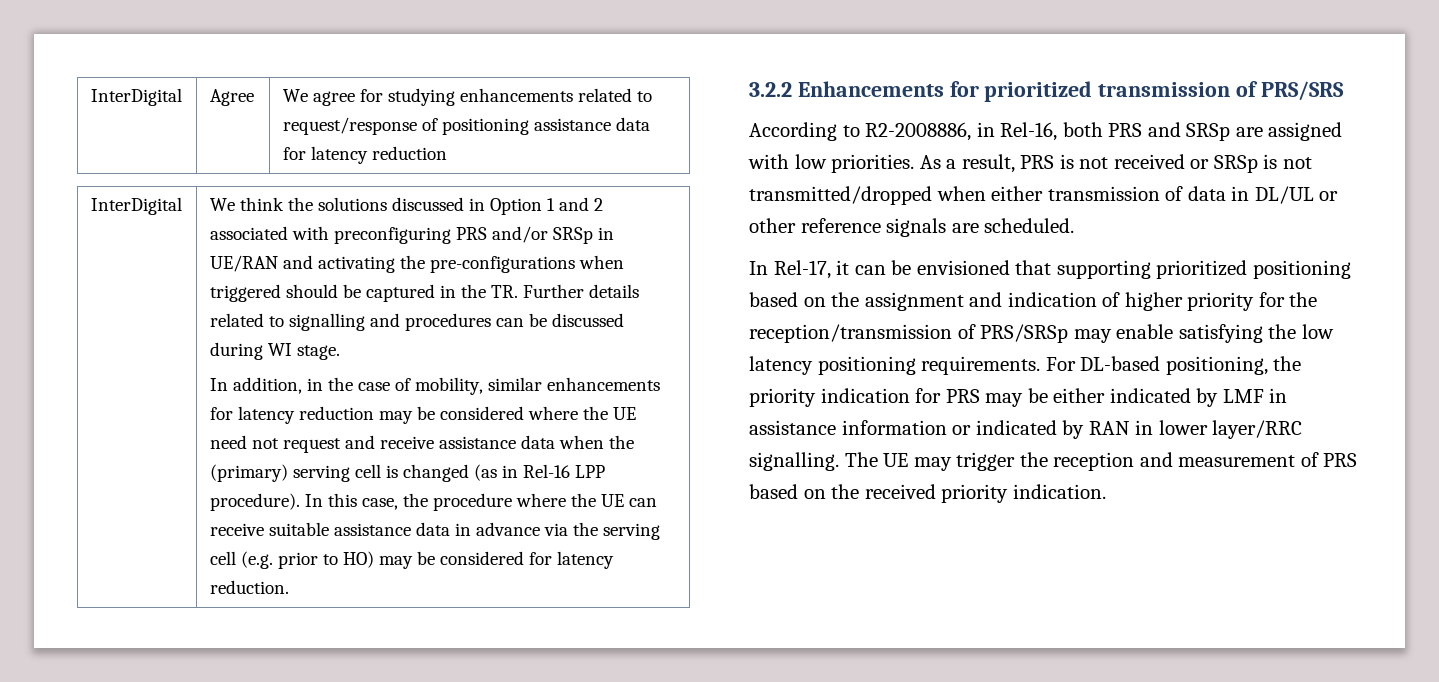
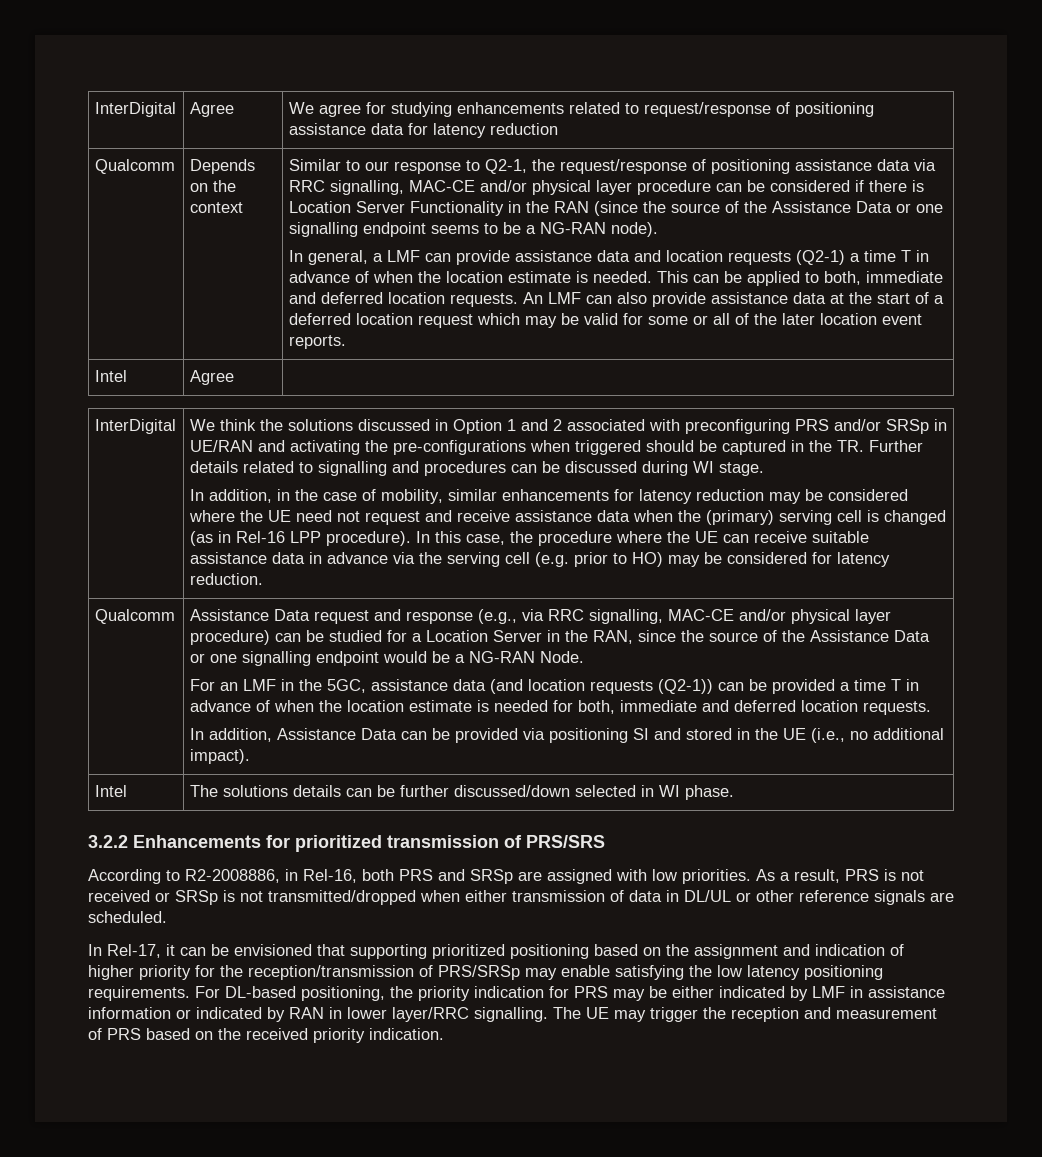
(447, 153) none -> [94,159,175,174] [189,159,255,174] [189,180,236,192] [189,202,243,213] [288,159,936,174] [288,180,924,195] [288,201,943,216] [288,222,658,237] [288,250,929,265] [288,271,943,286] [288,292,944,307] [288,313,922,328] [288,335,346,349] [94,370,127,382] [189,370,234,385] // Qualcomm | Depends on the context | Similar to our response to Q2-1, the request/response of positioning assistance data via RRC signalling, MAC-CE and/or physical layer procedure can be considered if there is Location Server Functionality in the RAN (since the source of the Assistance Data or one signalling endpoint seems to be a NG-RAN node). // In general, a LMF can provide assistance data and location requests (Q2-1) a time T in advance of when the location estimate is needed. This can be applied to both, immediate and deferred location requests. An LMF can also provide assistance data at the start of a deferred location request which may be valid for some or all of the later location event reports. // Intel | Agree |
(289, 587) none -> [94,609,175,624] [189,609,891,624] [189,630,930,645] [189,651,584,666] [189,679,919,694] [189,700,931,715] [189,728,944,743] [189,749,250,764] [94,785,127,797] [189,785,734,800] // Qualcomm | Assistance Data request and response (e.g., via RRC signalling, MAC-CE and/or physical layer procedure) can be studied for a Location Server in the RAN, since the source of the Assistance Data or one signalling endpoint would be a NG-RAN Node. // For an LMF in the 5GC, assistance data (and location requests (Q2-1)) can be provided a time T in advance of when the location estimate is needed for both, immediate and deferred location requests. // In addition, Assistance Data can be provided via positioning SI and stored in the UE (i.e., no additional impact). // Intel | The solutions details can be further discussed/down selected in WI phase.

